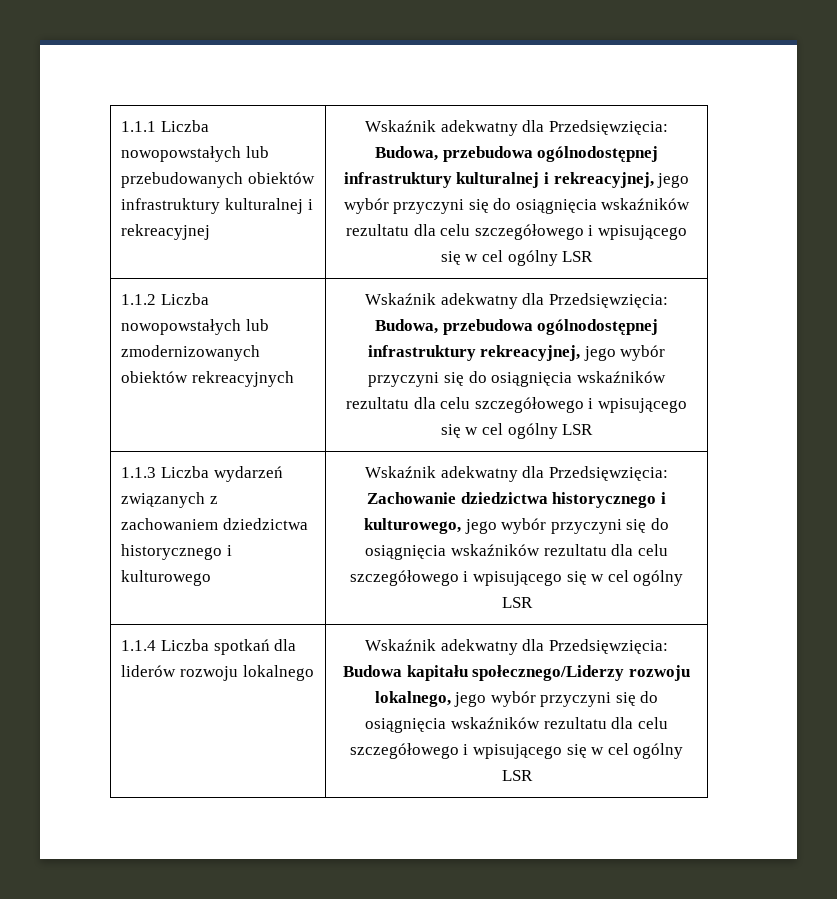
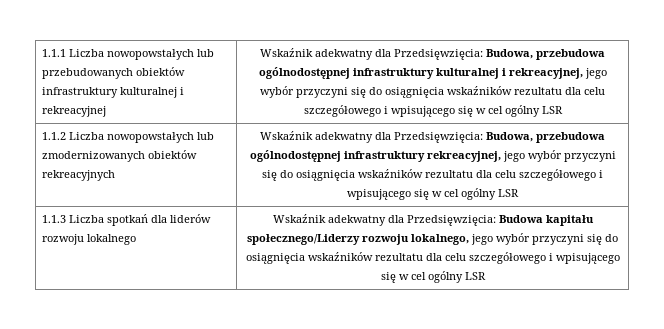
[213,466,283,482] [121,492,219,508] [121,518,309,530] [121,544,233,560] [121,570,212,586] [365,466,668,482] [367,492,666,508] [364,518,669,534] [365,544,668,560] [349,570,684,586] [501,597,533,608] [121,639,210,651] wydarzeń związanych z zachowaniem dziedzictwa historycznego i kulturowego | Wskaźnik adekwatny dla Przedsięwzięcia: Zachowanie dziedzictwa historycznego i kulturowego, jego wybór przyczyni się do osiągnięcia wskaźników rezultatu dla celu szczegółowego i wpisującego się w cel ogólny LSR // 1.1.4 Liczba -> (105, 219) none

